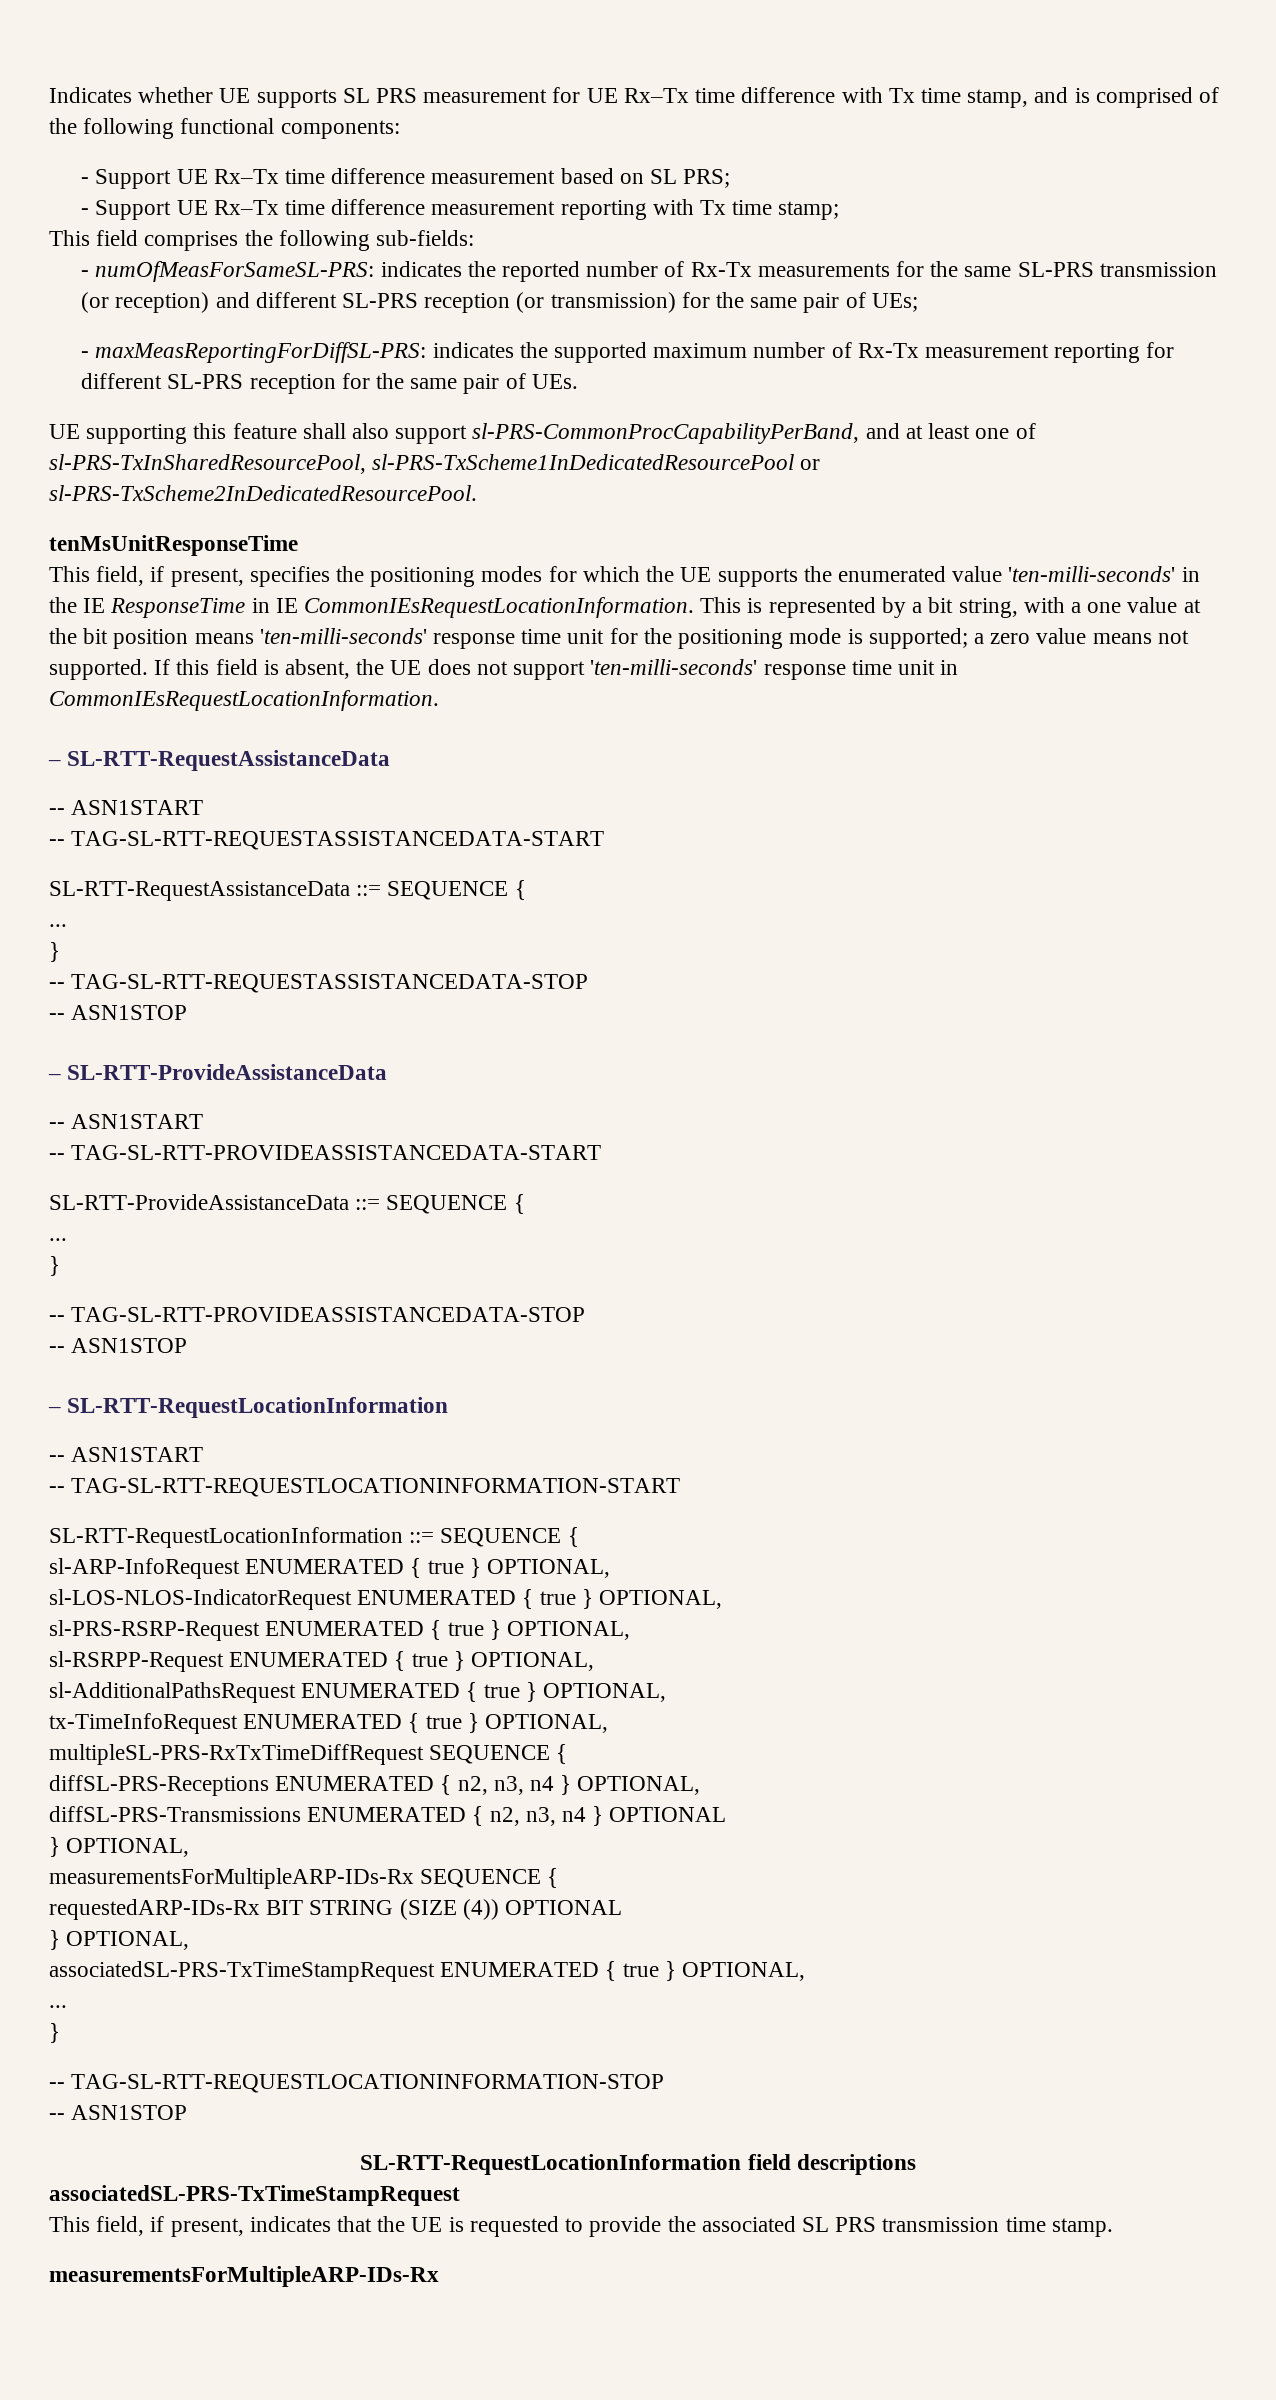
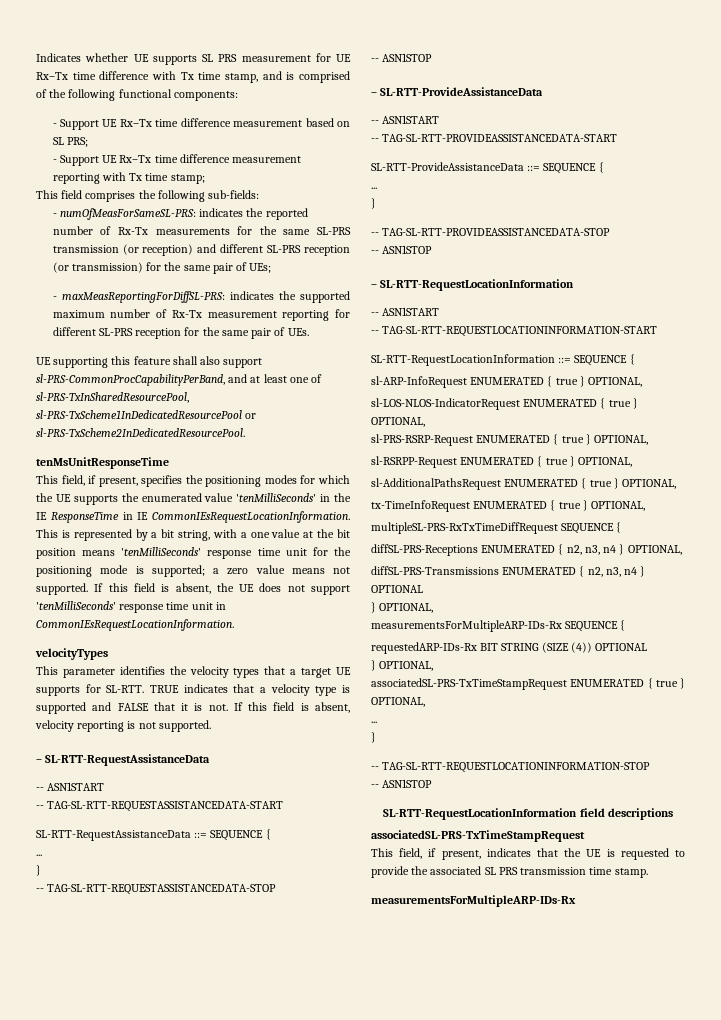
[1008,566,1176,582] 'ten-milli-seconds' -> [236,493,317,502] 'tenMilliSeconds'
[259,628,427,644] 'ten-milli-seconds' -> [121,547,202,556] 'tenMilliSeconds'
[590,659,758,675] 'ten-milli-seconds' -> [36,601,116,610] 'tenMilliSeconds'
(439, 700) none -> [35,648,108,660] [36,666,351,678] [36,684,350,696] [36,702,350,714] [35,720,211,732] // velocityTypes // This parameter identifies the velocity types that a target UE supports for SL-RTT. TRUE indicates that a velocity type is supported and FALSE that it is not. If this field is absent, velocity reporting is not supported.

